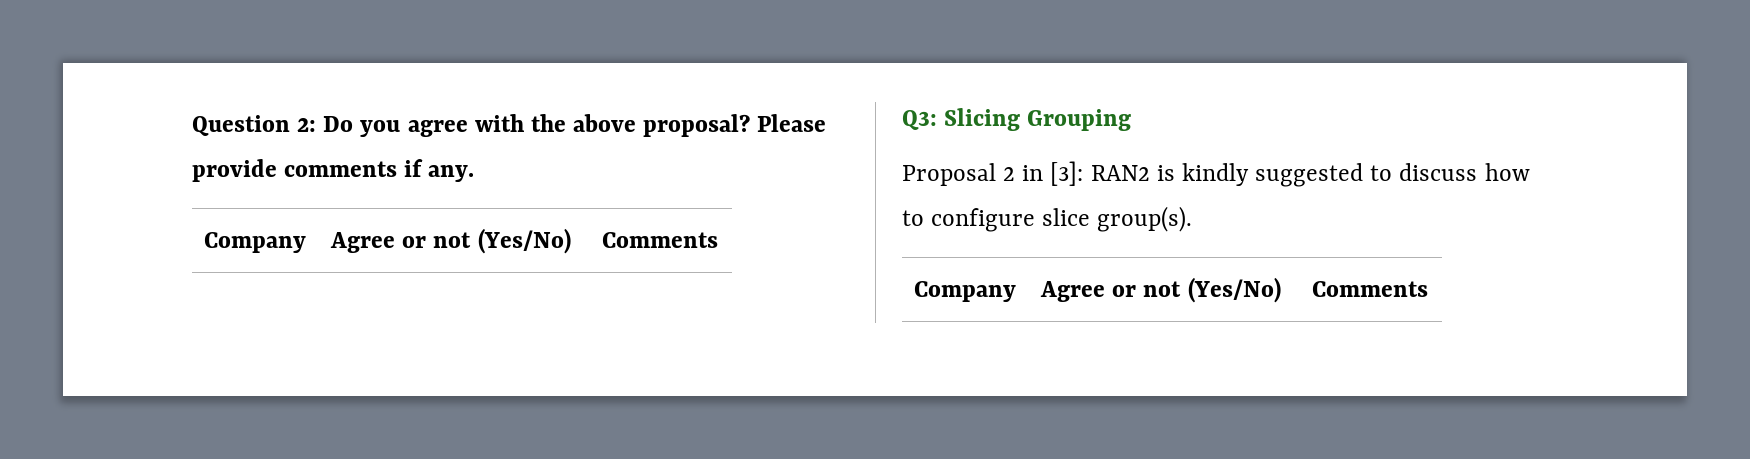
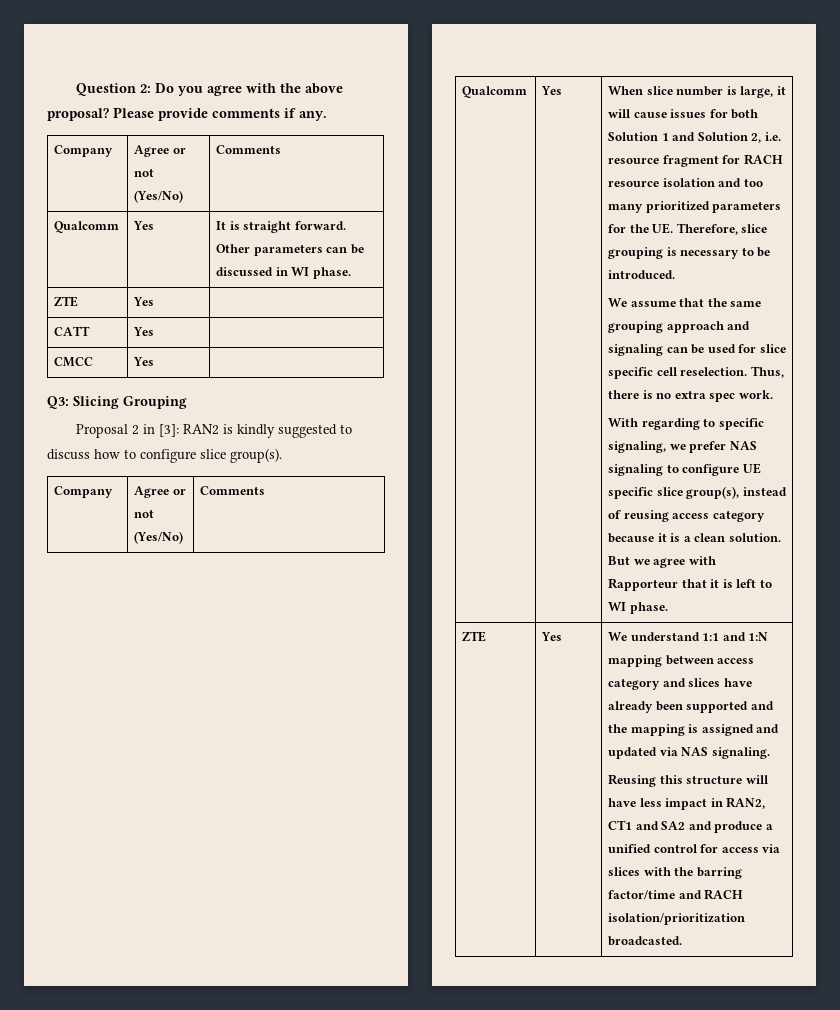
(719, 240) none -> [54,221,120,233] [133,221,155,230] [216,221,346,233] [216,244,364,256] [216,267,351,279] [54,296,79,307] [133,297,155,306] [54,326,91,336] [133,327,155,336] [54,357,94,367] [133,357,155,366] // Qualcomm | Yes | It is straight forward. Other parameters can be discussed in WI phase. // ZTE | Yes | // CATT | Yes | // CMCC | Yes |
(1429, 289) none -> [462,86,528,98] [541,86,563,95] [608,86,786,98] [608,109,759,119] [608,132,781,143] [608,154,783,167] [608,178,763,187] [608,201,782,213] [608,223,768,235] [608,247,771,259] [608,270,676,279] [608,298,762,307] [608,321,751,333] [608,344,786,356] [608,366,784,379] [608,390,773,402] [608,418,764,430] [608,441,757,453] [608,463,761,476] [608,486,787,499] [608,510,765,522] [608,533,781,543] [608,556,716,568] [608,578,772,591] [608,602,668,614] [462,631,487,642] [541,632,563,641] [608,632,769,641] [608,655,755,667] [608,678,752,690] [608,701,774,713] [608,724,780,736] [608,747,770,759] [608,774,769,787] [608,797,766,810] [608,820,773,833] [608,844,781,853] [608,867,742,879] [608,889,744,900] [608,913,746,925] [608,936,683,946] // Qualcomm | Yes | When slice number is large, it will cause issues for both Solution 1 and Solution 2, i.e. resource fragment for RACH resource isolation and too many prioritized parameters for the UE. Therefore, slice grouping is necessary to be introduced. // We assume that the same grouping approach and signaling can be used for slice specific cell reselection. Thus, there is no extra spec work. // With regarding to specific signaling, we prefer NAS signaling to configure UE specific slice group(s), instead of reusing access category because it is a clean solution. But we agree with Rapporteur that it is left to WI phase. // ZTE | Yes | We understand 1:1 and 1:N mapping between access category and slices have already been supported and the mapping is assigned and updated via NAS signaling. // Reusing this structure will have less impact in RAN2, CT1 and SA2 and produce a unified control for access via slices with the barring factor/time and RACH isolation/prioritization broadcasted.

